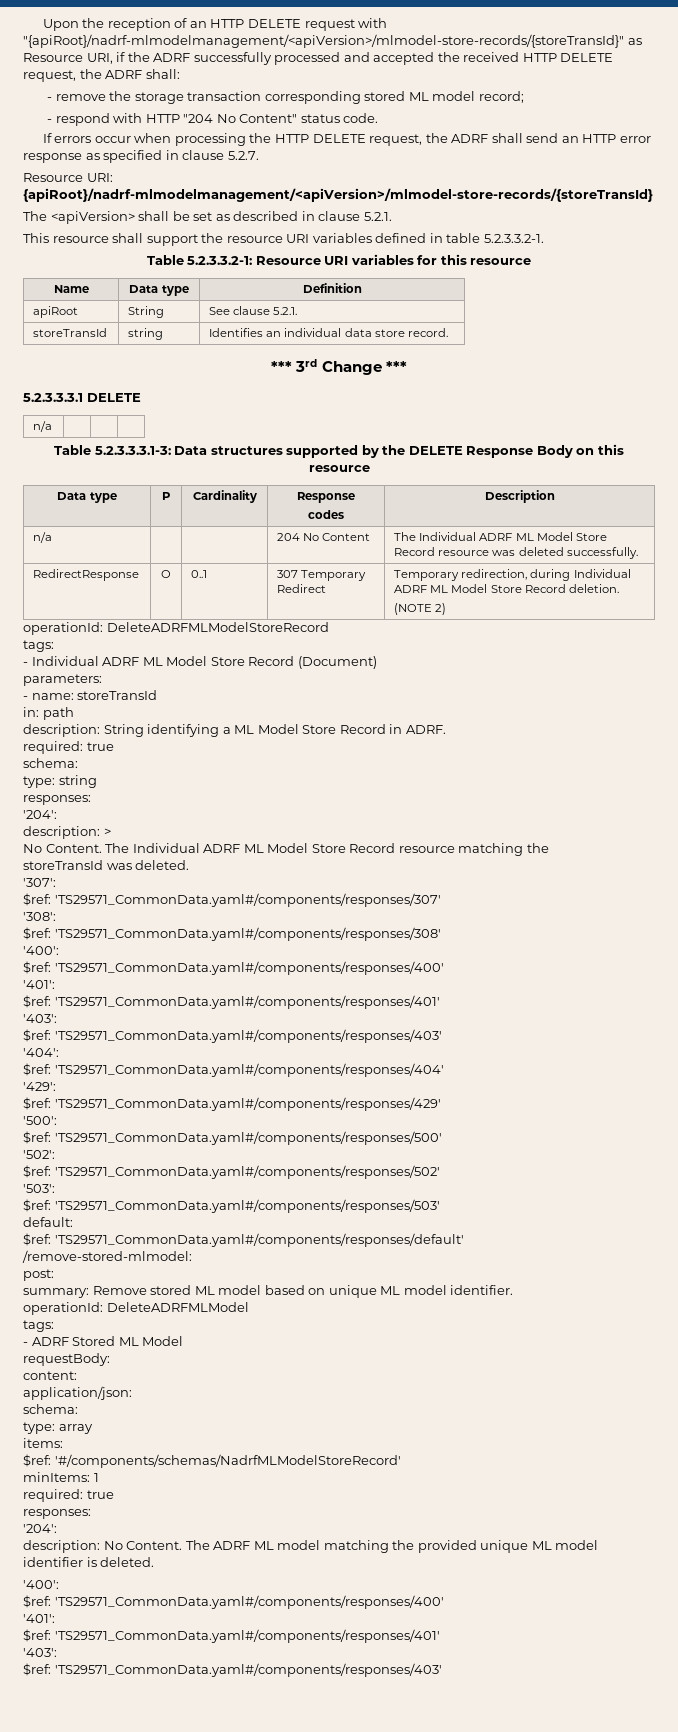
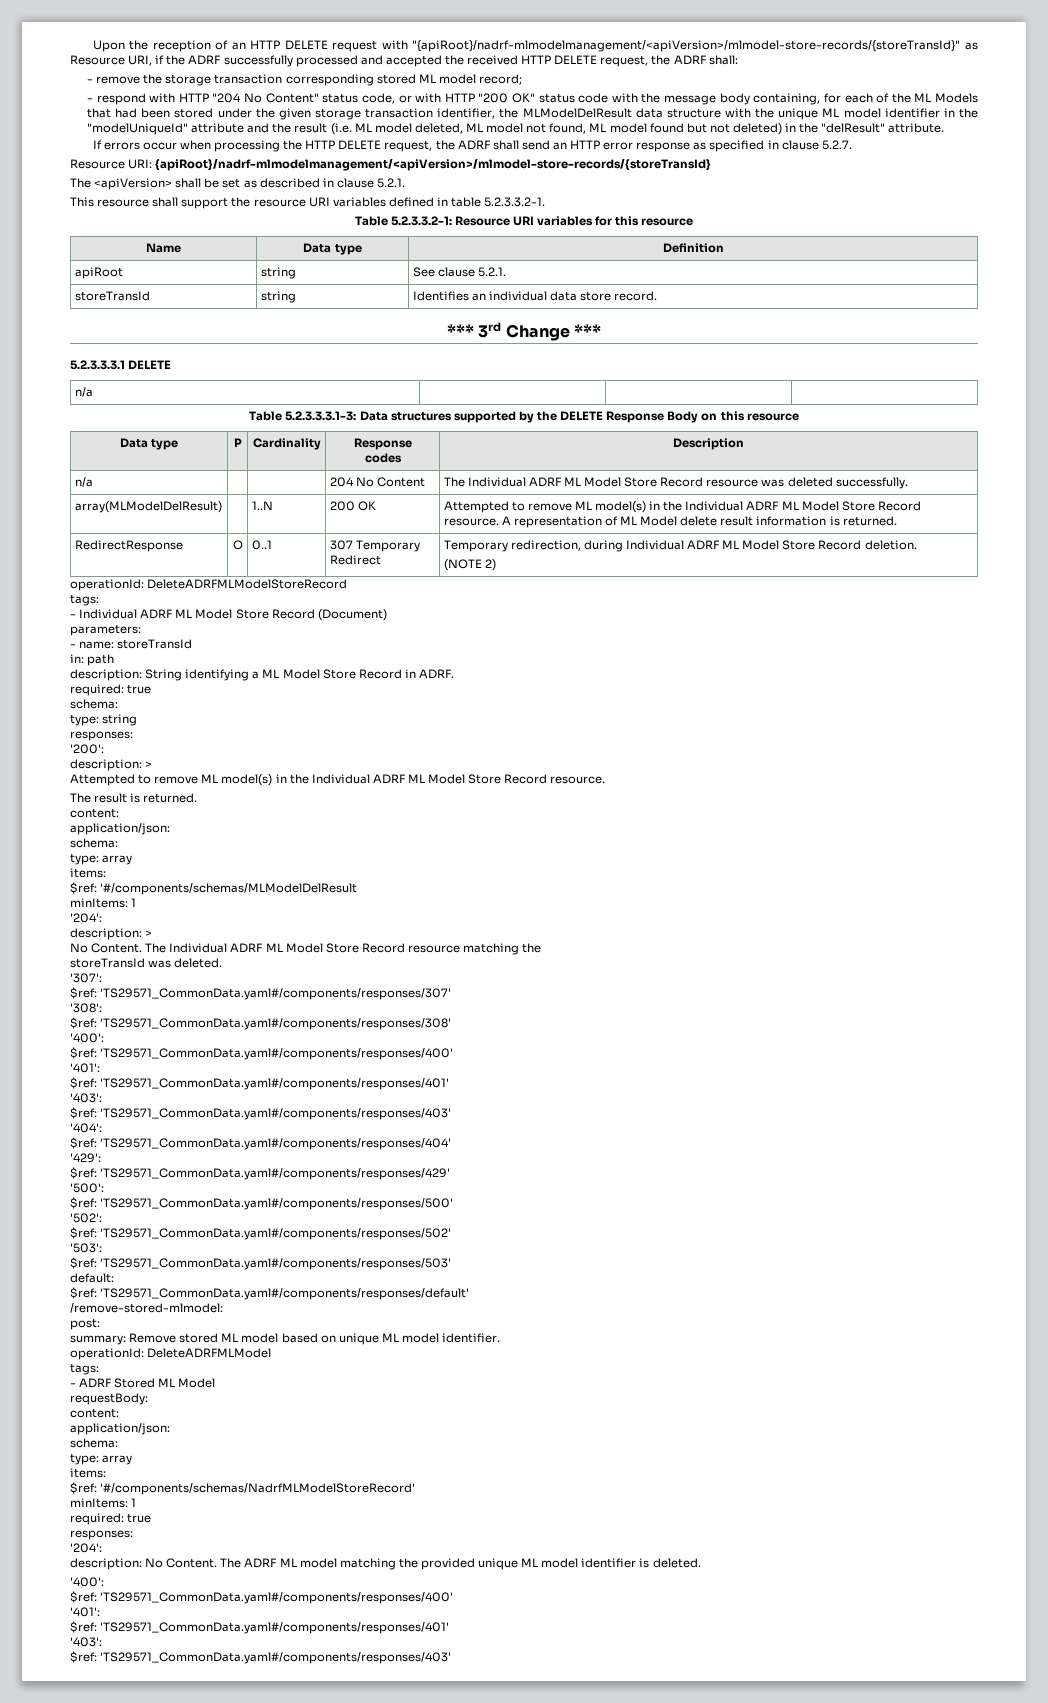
[343,113,379,123] code. -> [361,93,979,105] [87,108,979,120] [87,123,945,135] code, or with HTTP "200 OK" status code with the message body containing, for each of the ML Models that had been stored under the given storage transaction identifier, the MLModelDelResult data structure with the unique ML model identifier in the "modelUniqueId" attribute and the result (i.e. ML model deleted, ML model not found, ML model found but not deleted) in the "delResult" attribute.
[128,306,165,318] String -> [260,267,296,279] string
(638, 553) none -> [74,501,222,513] [251,501,273,510] [329,501,376,511] [443,501,921,513] [443,516,897,528] // array(MLModelDelResult) | | 1..N | 200 OK | Attempted to remove ML model(s) in the Individual ADRF ML Model Store Record resource. A representation of ML Model delete result information is returned.
(91, 800) none -> [70,744,104,754] [70,759,153,771] [70,774,606,786] [70,793,198,803] [70,809,119,818] [70,823,170,835] [70,838,118,848] [70,854,133,865] [70,868,106,878] [70,882,358,895] [70,898,137,908] // '200': // description: > // Attempted to remove ML model(s) in the Individual ADRF ML Model Store Record resource. // The result is returned. // content: // application/json: // schema: // type: array // items: // $ref: '#/components/schemas/MLModelDelResult // minItems: 1

